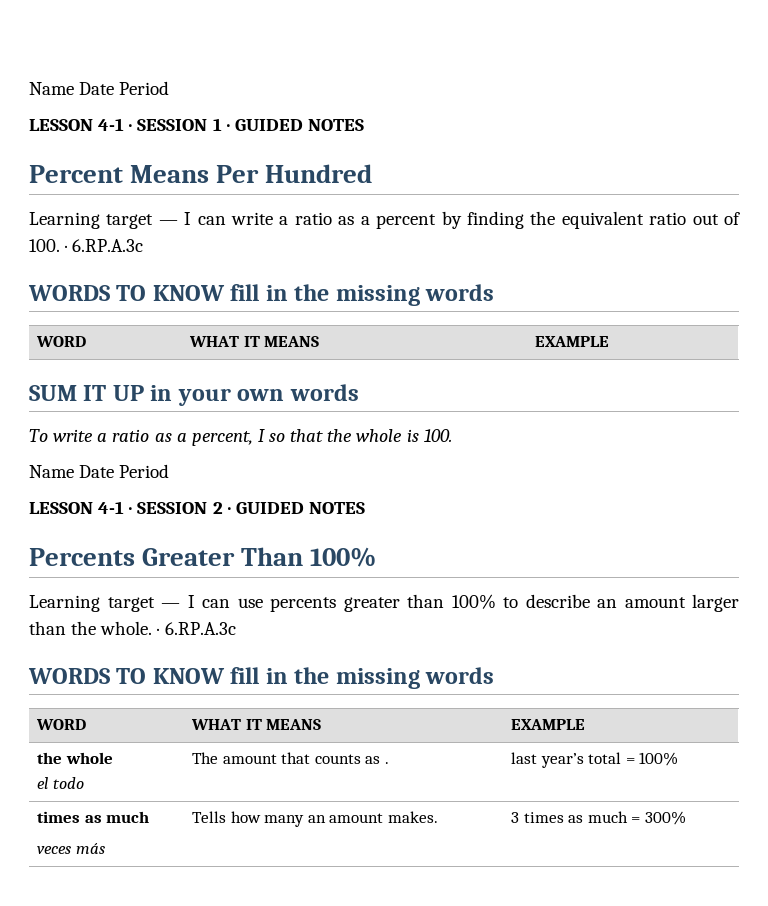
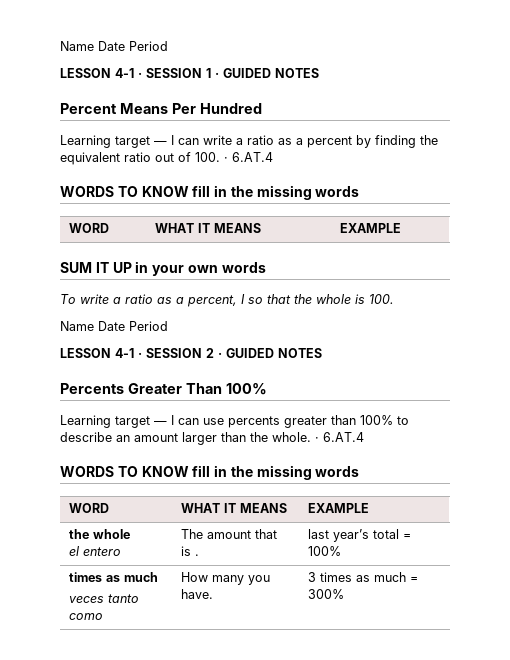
[72,239,144,252] 6.RP.A.3c -> [232,152,273,162] 6.AT.4
[164,622,236,635] 6.RP.A.3c -> [323,432,364,442] 6.AT.4
[52,777,84,789] todo -> [83,547,122,556] entero
[314,754,381,764] counts as -> [181,546,192,556] is
[75,843,105,854] [192,811,438,827] más | Tells how many an amount makes. -> [108,594,140,603] [69,613,104,620] [181,572,271,585] [181,589,214,599] tanto como | How many you have.

